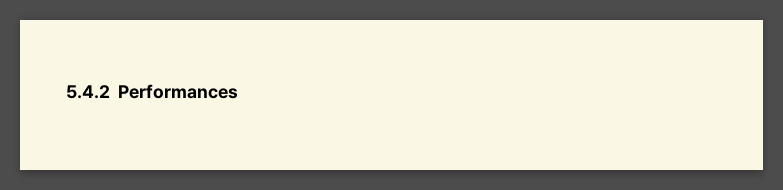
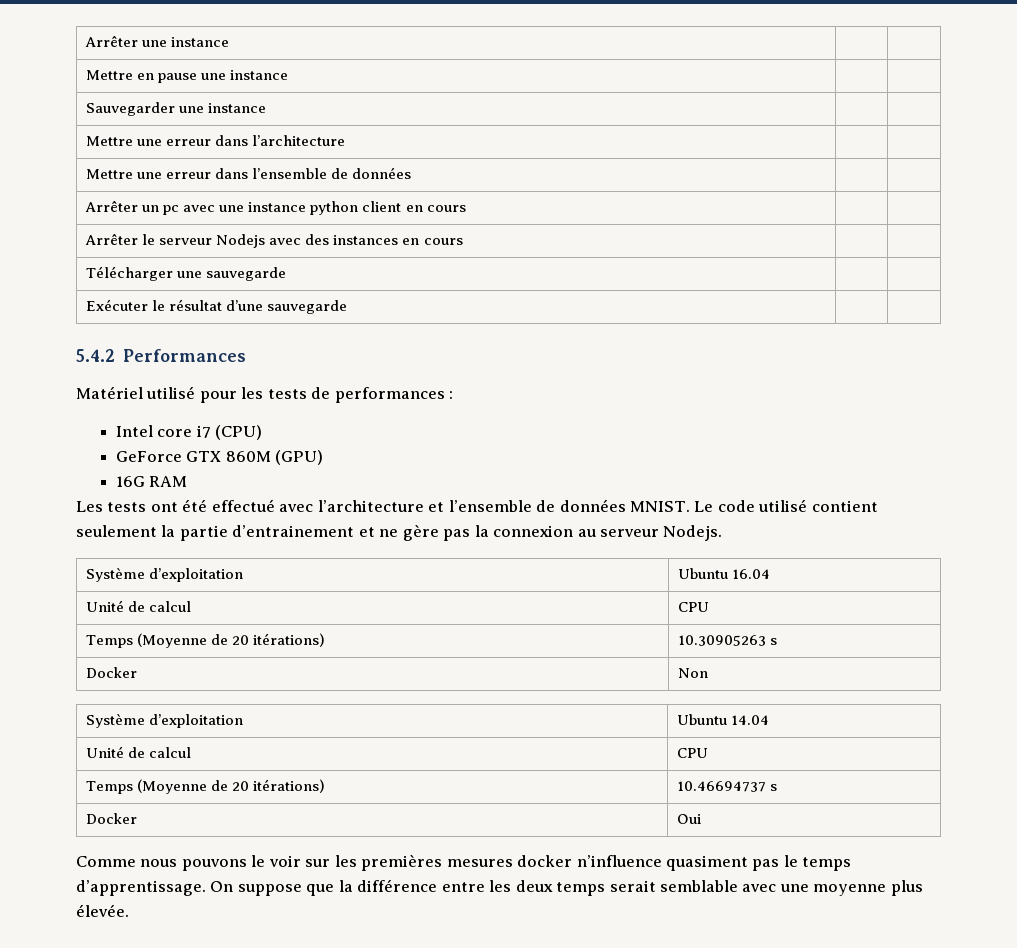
[66,84,238,99] 5.4.2 Performances -> [85,35,230,47] [86,70,289,83] [86,102,267,116] [86,135,346,146] [86,167,412,179] [85,200,466,215] [85,233,463,248] [86,266,287,281] [86,299,348,314] [76,349,247,362] [76,386,454,403] [115,425,263,440] [115,450,324,465] [115,476,188,487] [76,499,878,512] [76,524,723,541] [86,567,244,582] [678,568,771,579] [86,600,192,612] [678,602,710,612] [86,633,326,648] [678,635,778,646] [86,667,138,678] [678,668,709,678] [86,713,244,728] [677,714,770,725] [86,746,192,758] [677,748,709,758] [86,779,326,794] [677,781,778,792] [86,813,138,824] [677,814,702,824] [76,854,852,871] [76,879,923,896] [76,904,129,917] Arrêter une instance | | // Mettre en pause une instance | | // Sauvegarder une instance | | // Mettre une erreur dans l’architecture | | // Mettre une erreur dans l’ensemble de données | | // Arrêter un pc avec une instance python client en cours | | // Arrêter le serveur Nodejs avec des instances en cours | | // Télécharger une sauvegarde | | // Exécuter le résultat d’une sauvegarde | | // 5.4.2 Performances // Matériel utilisé pour les tests de performances : // Intel core i7 (CPU) // GeForce GTX 860M (GPU) // 16G RAM // Les tests ont été effectué avec l’architecture et l’ensemble de données MNIST. Le code utilisé contient seulement la partie d’entrainement et ne gère pas la connexion au serveur Nodejs. // Système d’exploitation | Ubuntu 16.04 // Unité de calcul | CPU // Temps (Moyenne de 20 itérations) | 10.30905263 s // Docker | Non // Système d’exploitation | Ubuntu 14.04 // Unité de calcul | CPU // Temps (Moyenne de 20 itérations) | 10.46694737 s // Docker | Oui // Comme nous pouvons le voir sur les premières mesures docker n’influence quasiment pas le temps d’apprentissage. On suppose que la différence entre les deux temps serait semblable avec une moyenne plus élevée.

